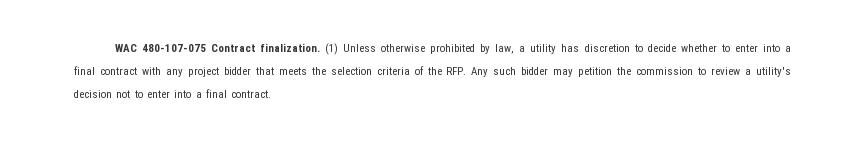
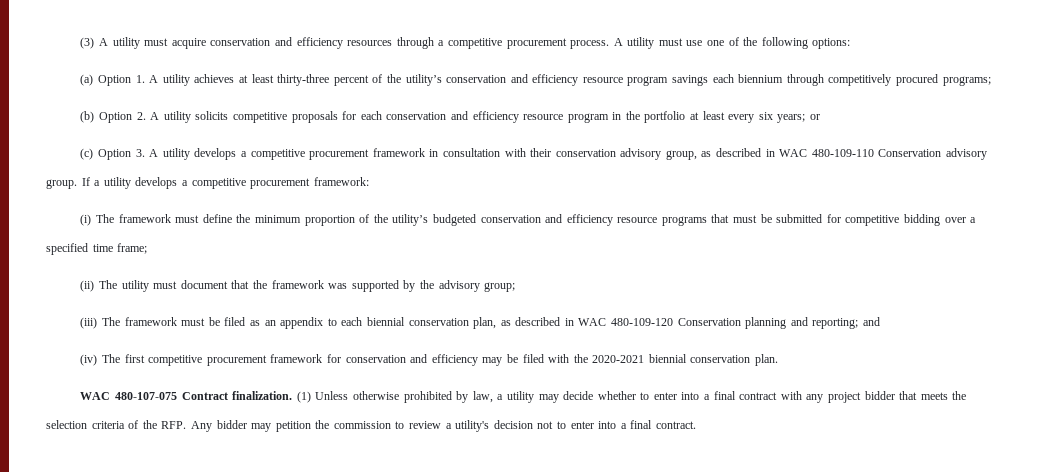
(114, 48) none -> [80,37,851,49] [80,74,991,86] [80,111,820,123] [80,148,987,160] [46,177,369,189] [80,214,977,226] [46,243,148,255] [80,280,516,292] [80,317,880,329] [80,354,779,366] (3) A utility must acquire conservation and efficiency resources through a competitive procurement process. A utility must use one of the following options: // (a) Option 1. A utility achieves at least thirty-three percent of the utility’s conservation and efficiency resource program savings each biennium through competitively procured programs; // (b) Option 2. A utility solicits competitive proposals for each conservation and efficiency resource program in the portfolio at least every six years; or // (c) Option 3. A utility develops a competitive procurement framework in consultation with their conservation advisory group, as described in WAC 480-109-110 Conservation advisory group. If a utility develops a competitive procurement framework: // (i) The framework must define the minimum proportion of the utility’s budgeted conservation and efficiency resource programs that must be submitted for competitive bidding over a specified time frame; // (ii) The utility must document that the framework was supported by the advisory group; // (iii) The framework must be filed as an appendix to each biennial conservation plan, as described in WAC 480-109-120 Conservation planning and reporting; and // (iv) The first competitive procurement framework for conservation and efficiency may be filed with the 2020-2021 biennial conservation plan. //
[561,44,643,52] has discretion to -> [538,394,559,403] may
[493,67,517,75] such -> (212, 426) none

